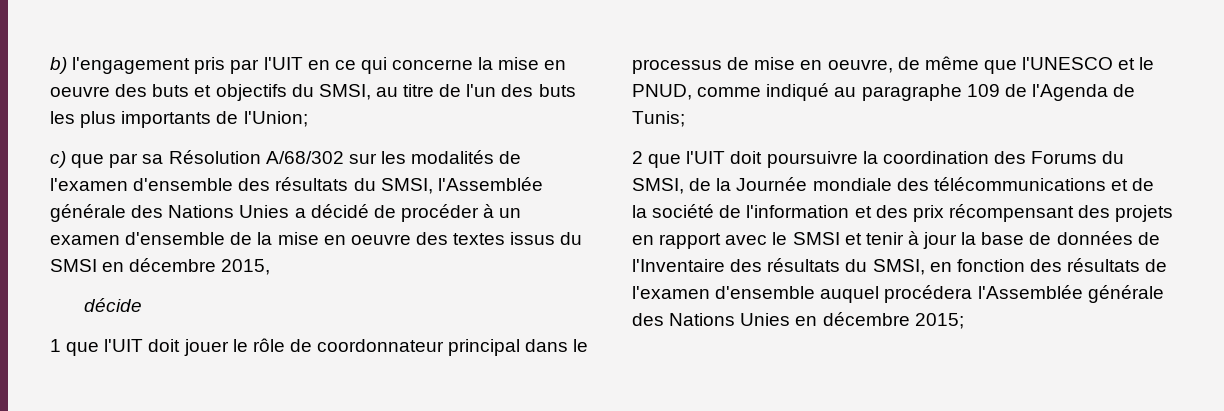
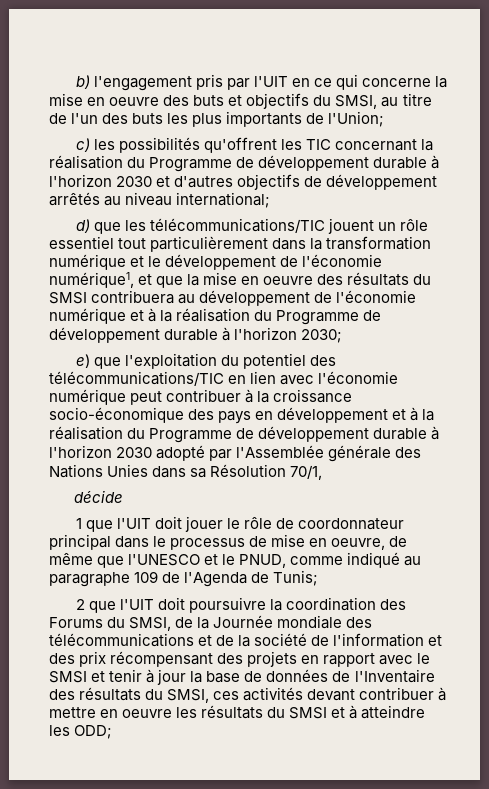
[71,150,522,168] [50,177,543,194] [50,204,522,222] [50,232,583,245] [50,258,271,275] que par sa Résolution A/68/302 sur les modalités de l'examen d'ensemble des résultats du SMSI, l'Assemblée générale des Nations Unies a décidé de procéder à un examen d'ensemble de la mise en oeuvre des textes issus du SMSI en décembre 2015, -> [93,137,433,153] [49,155,440,172] [49,174,438,190] [49,192,271,208] [75,218,428,234] [49,236,432,252] [49,254,383,270] [49,272,432,288] [49,290,417,306] [49,308,382,325] [49,327,343,343] [75,353,336,369] [49,371,399,386] [49,389,353,405] [49,407,435,424] [49,426,440,443] [49,445,422,462] [49,464,323,480] les possibilités qu'offrent les TIC concernant la réalisation du Programme de développement durable à l'horizon 2030 et d'autres objectifs de développement arrêtés au niveau international; // d) que les télécommunications/TIC jouent un rôle essentiel tout particulièrement dans la transformation numérique et le développement de l'économie numérique1, et que la mise en oeuvre des résultats du SMSI contribuera au développement de l'économie numérique et à la réalisation du Programme de développement durable à l'horizon 2030; // e) que l'exploitation du potentiel des télécommunications/TIC en lien avec l'économie numérique peut contribuer à la croissance socio-économique des pays en développement et à la réalisation du Programme de développement durable à l'horizon 2030 adopté par l'Assemblée générale des Nations Unies dans sa Résolution 70/1,
[929,258,1168,272] [632,285,1164,303] [632,312,964,329] en fonction des résultats de l'examen d'ensemble auquel procédera l'Assemblée générale des Nations Unies en décembre 2015; -> [213,687,447,701] [49,705,426,719] [49,725,113,739] ces activités devant contribuer à mettre en oeuvre les résultats du SMSI et à atteindre les ODD;

